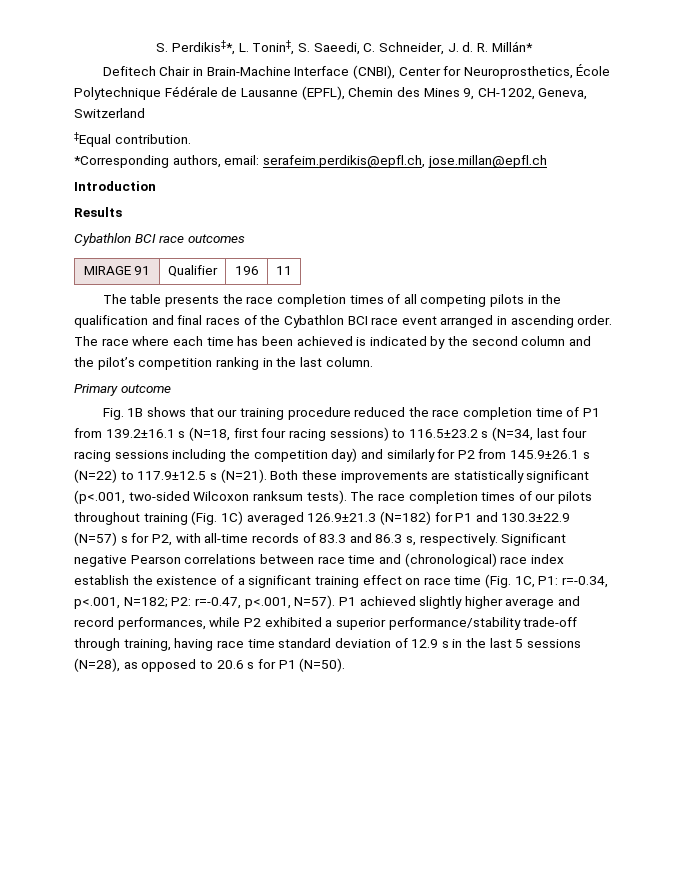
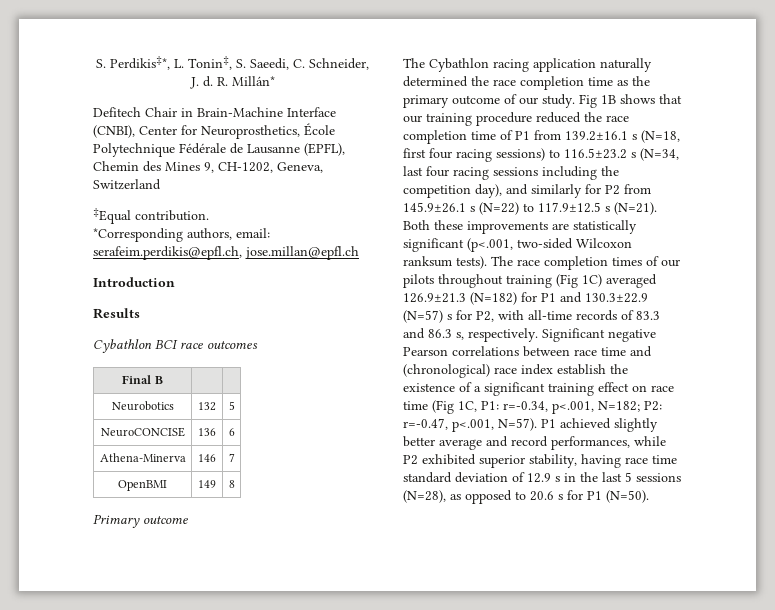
[83,266,151,275] [168,265,218,277] [234,266,259,275] [276,266,292,275] [102,294,562,307] [74,315,613,328] [74,336,592,349] [74,357,373,370] [74,384,171,396] [102,408,124,420] MIRAGE 91 | Qualifier | 196 | 11 // The table presents the race completion times of all competing pilots in the qualification and final races of the Cybathlon BCI race event arranged in ascending order. The race where each time has been achieved is indicated by the second column and the pilot’s competition ranking in the last column. // Primary outcome // Fig. -> [122,375,163,384] [111,401,174,411] [198,402,216,411] [228,401,235,410] [100,427,185,437] [198,428,216,436] [228,428,235,436] [99,453,186,462] [198,454,216,462] [228,453,235,462] [118,480,167,491] [198,480,216,488] [228,480,235,488] [93,514,188,528] [403,58,652,72] [403,76,650,90] [403,94,597,108] Final B | | // Neurobotics | 132 | 5 // NeuroCONCISE | 136 | 6 // Athena-Minerva | 146 | 7 // OpenBMI | 149 | 8 // Primary outcome // The Cybathlon racing application naturally determined the race completion time as the primary outcome of our study. Fig
[331,448,358,462] day) -> [475,184,502,198] day),
[191,511,218,525] (Fig. -> [556,274,578,288] (Fig
[485,574,512,588] (Fig. -> [432,400,454,414] (Fig
[464,596,503,609] higher -> [403,436,435,447] better
[325,617,578,630] [74,638,171,651] a superior performance/stability trade-off through training, -> [479,454,577,468] superior stability,

